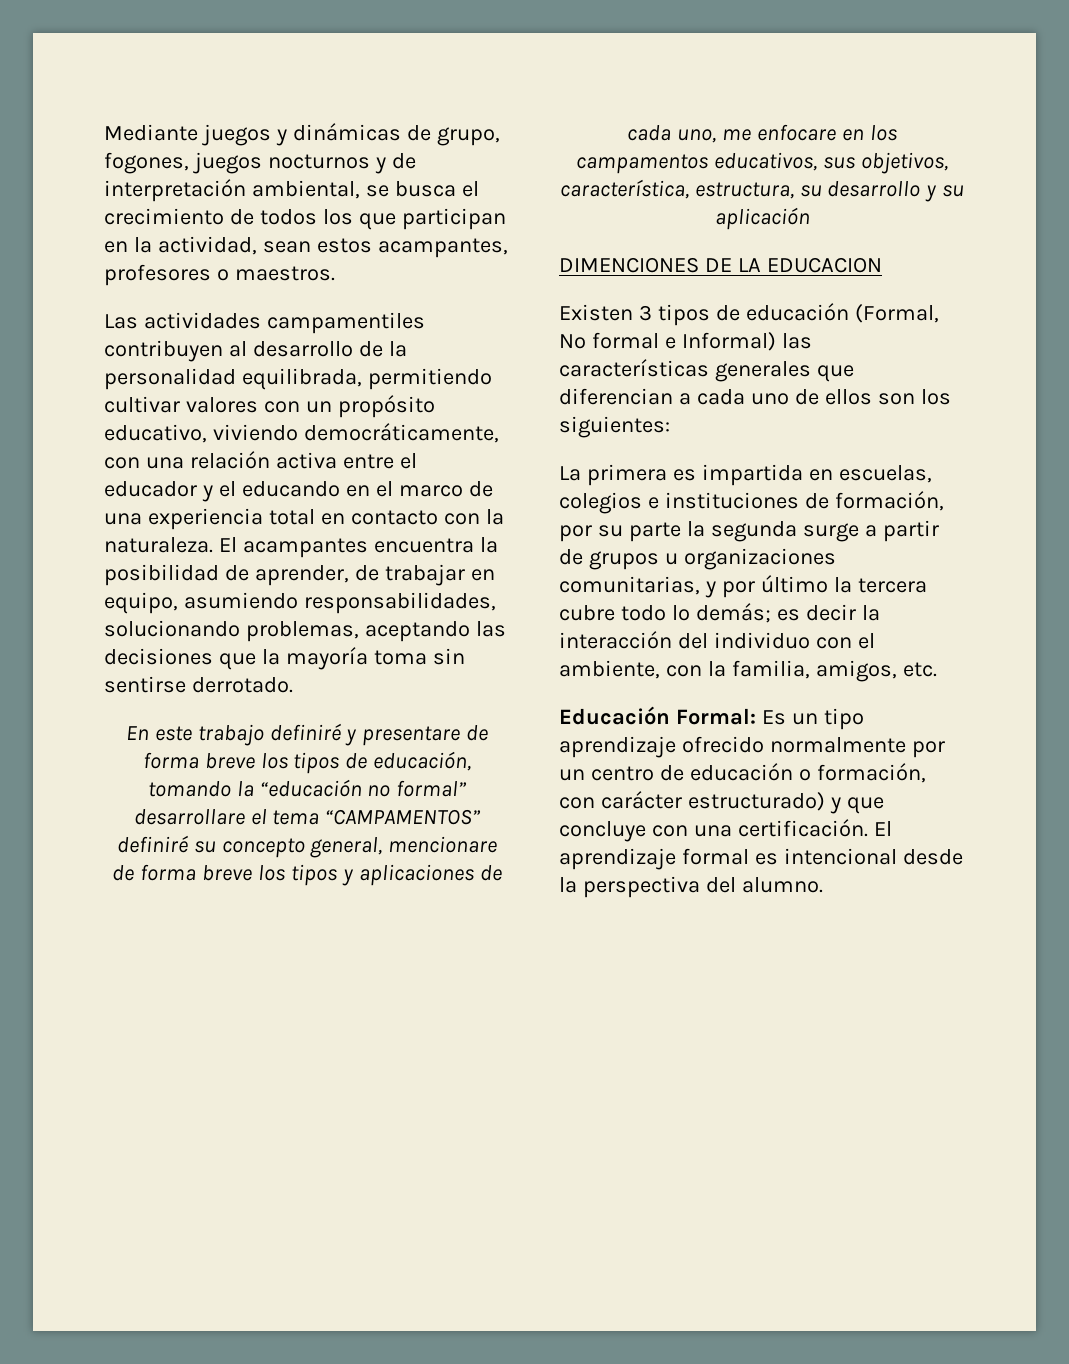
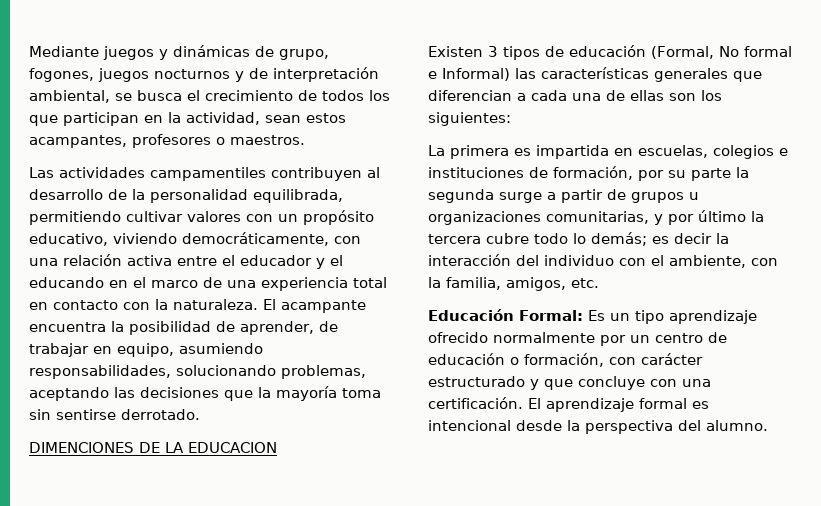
[242,538,368,558] acampantes -> [281,300,366,313] acampante
[125,723,489,746] [142,751,472,774] [147,779,468,797] [133,809,482,825] [116,835,498,858] [112,864,502,886] [627,124,897,143] [576,152,948,174] [559,179,965,202] [714,207,810,230] // En este trabajo definiré y presentare de forma breve los tipos de educación, tomando la “educación no formal” desarrollare el tema “CAMPAMENTOS” definiré su concepto general, mencionare de forma breve los tipos y aplicaciones de cada uno, me enfocare en los campamentos educativos, sus objetivos, característica, estructura, su desarrollo y su aplicación -> (200, 414) none
[750,389,872,405] uno de ellos -> [572,90,664,101] una de ellas
[687,792,825,811] estructurado) -> [428,376,525,387] estructurado

